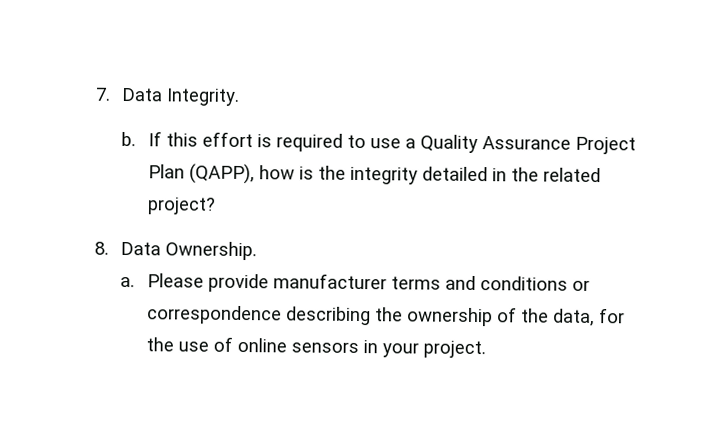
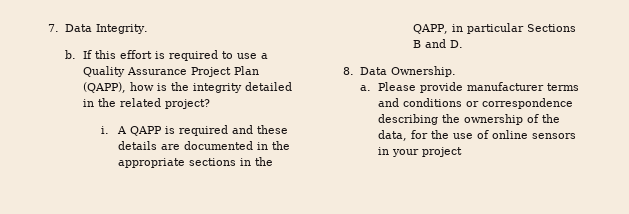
(216, 206) none -> [100,125,289,136] [118,141,291,150] [118,157,274,168] [413,23,577,34] [413,39,464,48] // i. A QAPP is required and these details are documented in the appropriate sections in the QAPP, in particular Sections B and D.
[422,340,486,359] project. -> [421,147,462,157] project

